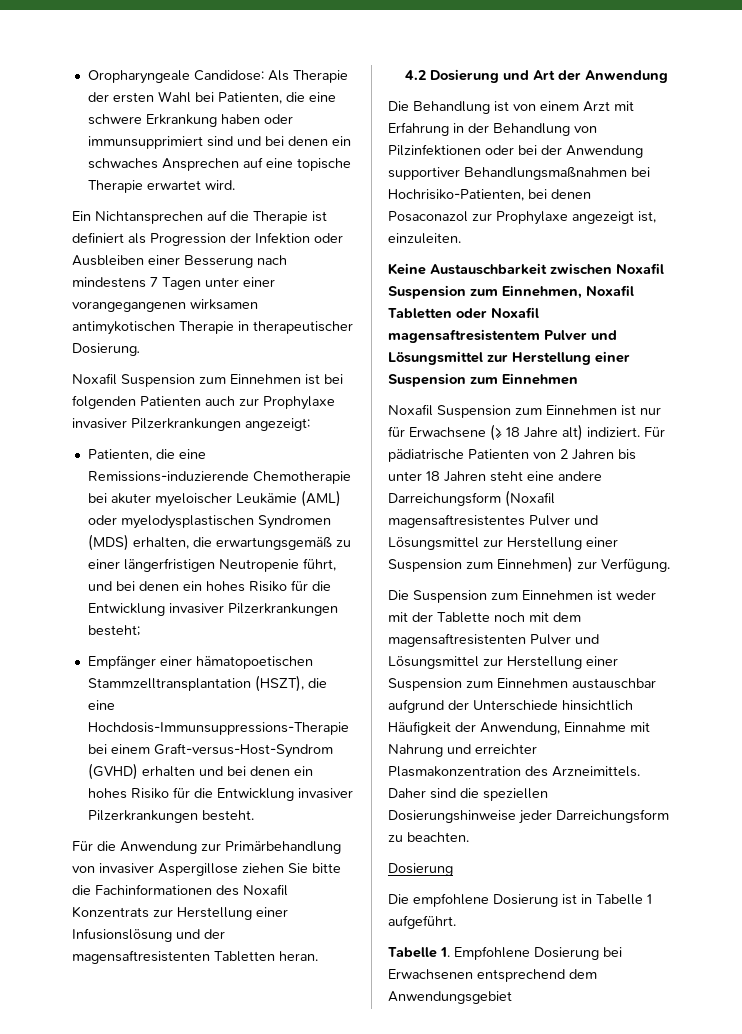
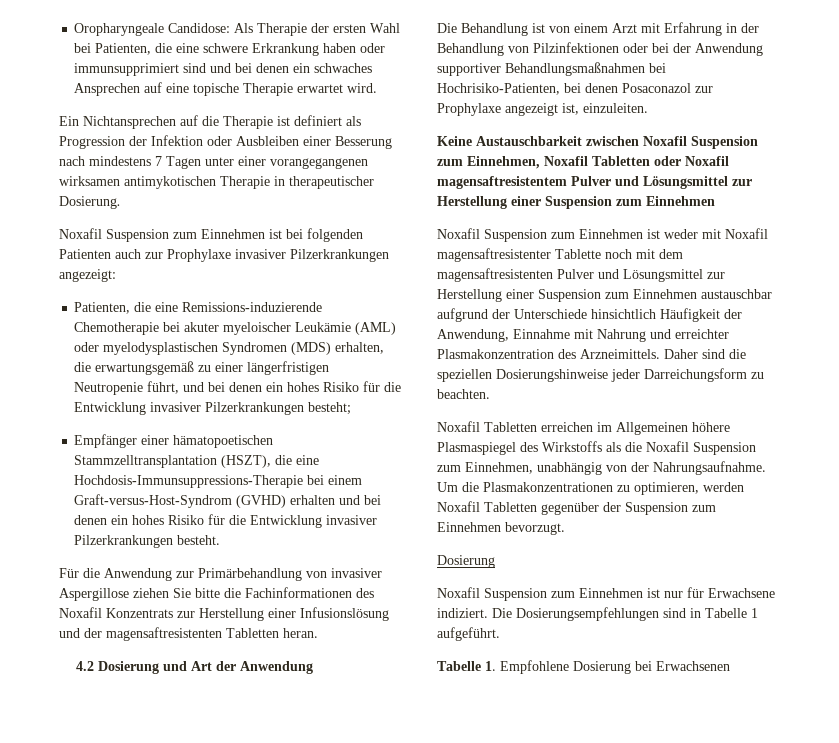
[640,407,661,415] [388,424,665,441] [388,449,636,462] [388,471,602,482] [388,490,555,507] [388,514,598,528] [388,537,618,550] [388,556,670,573] [388,590,656,603] [388,612,433,622] nur für Erwachsene (≥ 18 Jahre alt) indiziert. Für pädiatrische Patienten von 2 Jahren bis unter 18 Jahren steht eine andere Darreichungsform (Noxafil magensaftresistentes Pulver und Lösungsmittel zur Herstellung einer Suspension zum Einnehmen) zur Verfügung. // Die Suspension zum Einnehmen ist weder mit der -> [664,228,768,239] [437,248,551,262] weder mit Noxafil magensaftresistenter
[388,863,453,876] [388,893,577,907] Dosierung // Die empfohlene Dosierung ist -> [437,421,730,435] [437,441,756,455] [437,461,766,475] [437,482,744,495] [437,501,716,515] [437,522,565,535] [437,555,495,568] [437,587,775,601] [437,607,686,621] Noxafil Tabletten erreichen im Allgemeinen höhere Plasmaspiegel des Wirkstoffs als die Noxafil Suspension zum Einnehmen, unabhängig von der Nahrungsaufnahme. Um die Plasmakonzentrationen zu optimieren, werden Noxafil Tabletten gegenüber der Suspension zum Einnehmen bevorzugt. // Dosierung // Noxafil Suspension zum Einnehmen ist nur für Erwachsene indiziert. Die Dosierungsempfehlungen sind
[477,969,597,982] [388,991,512,1004] entsprechend dem Anwendungsgebiet -> (730, 666) none

